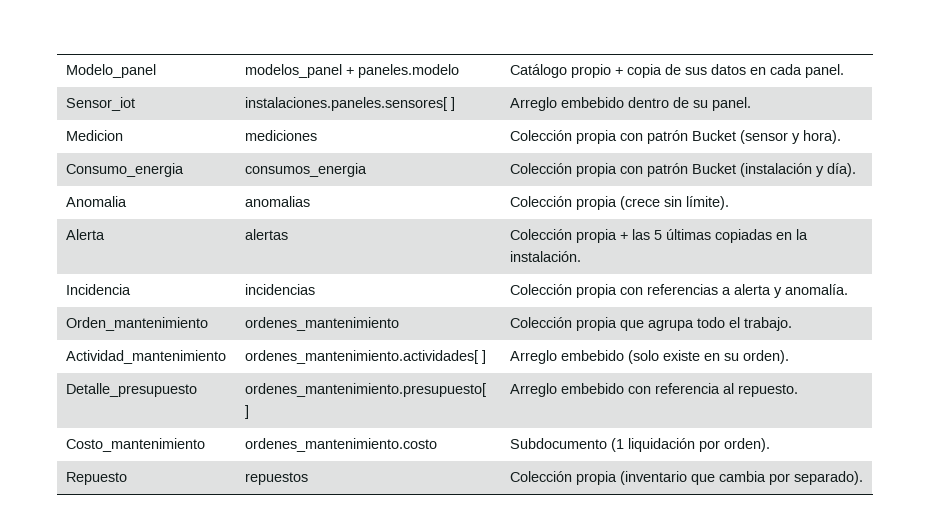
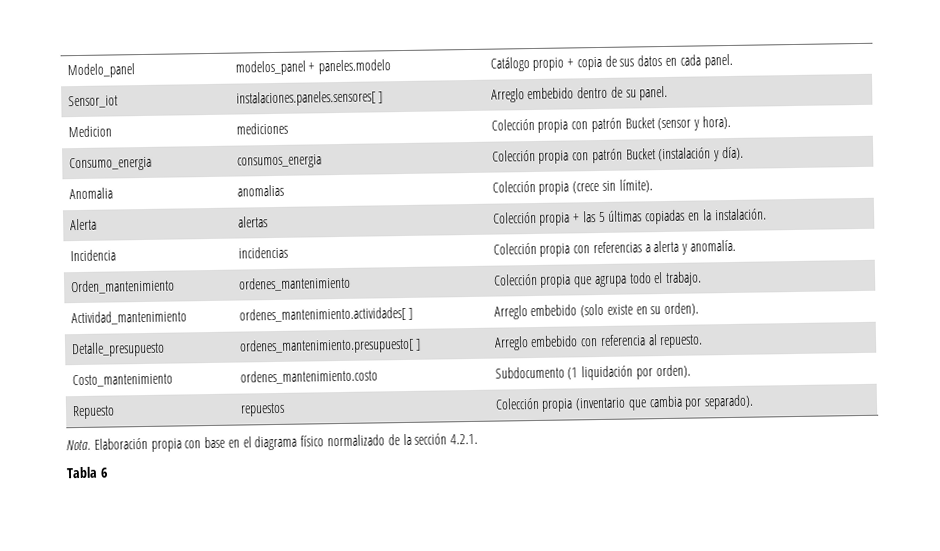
(864, 478) none -> [66,433,479,452] [66,466,108,479] // Nota. Elaboración propia con base en el diagrama físico normalizado de la sección 4.2.1. // Tabla 6

